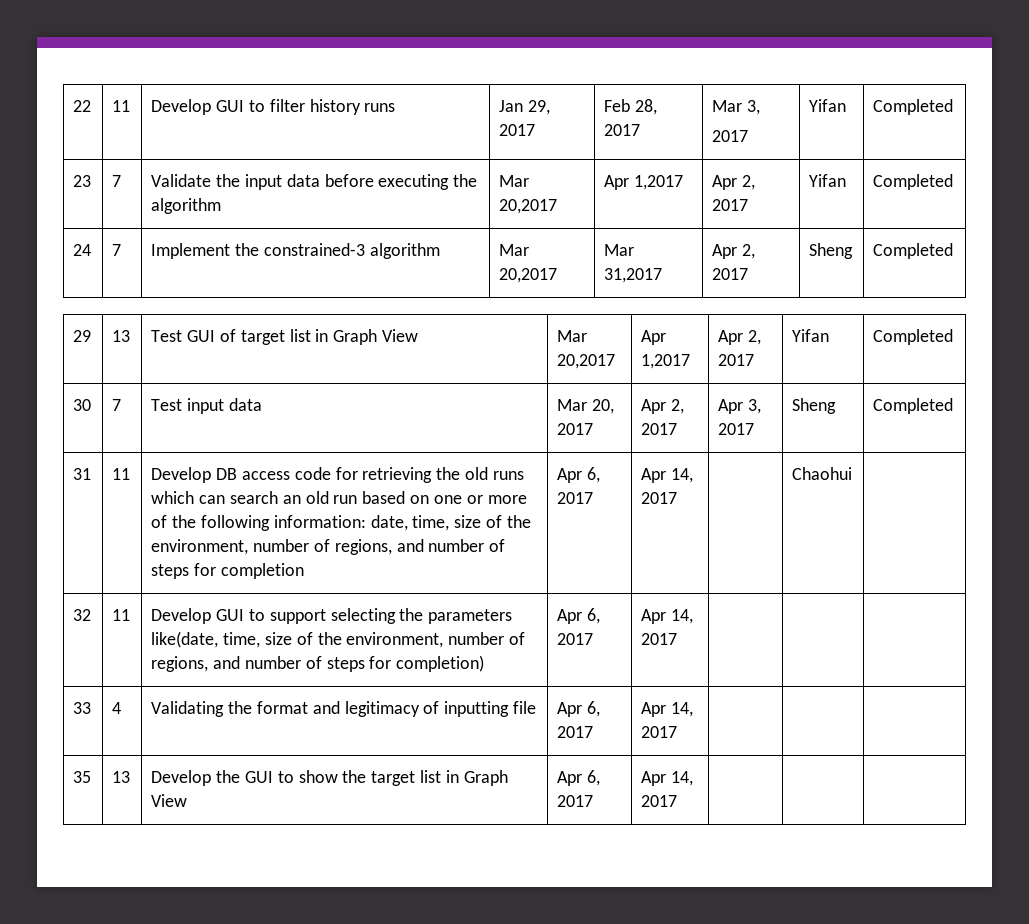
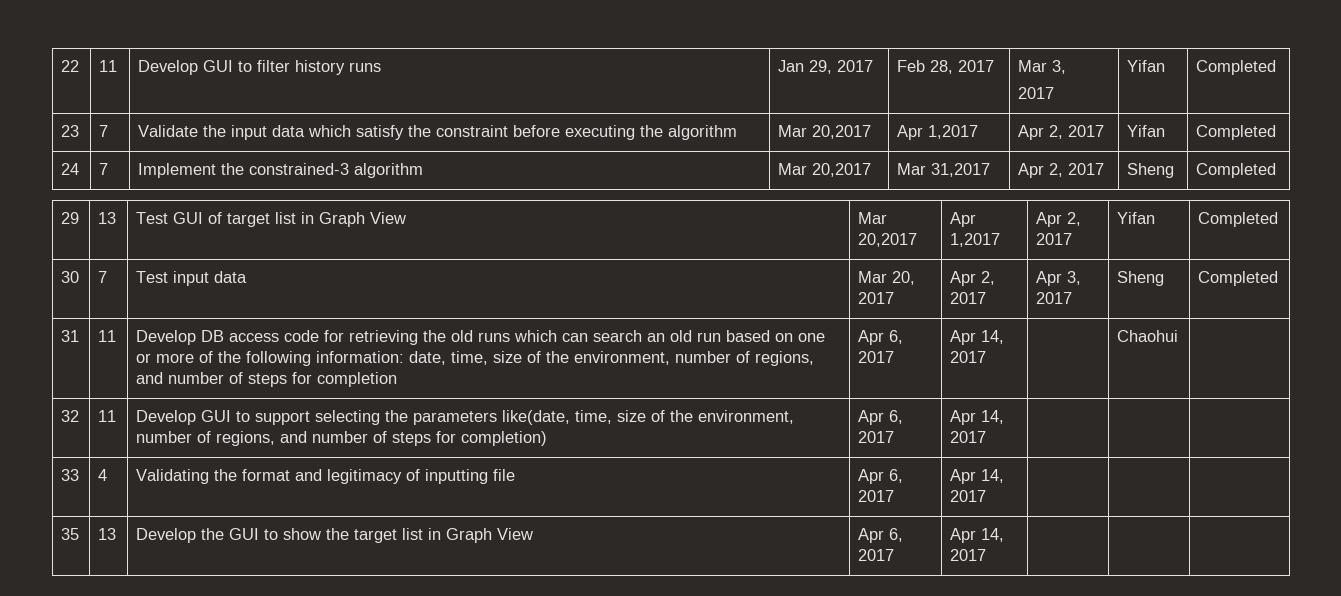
(320, 180) none -> [308,125,509,140] which satisfy the constraint

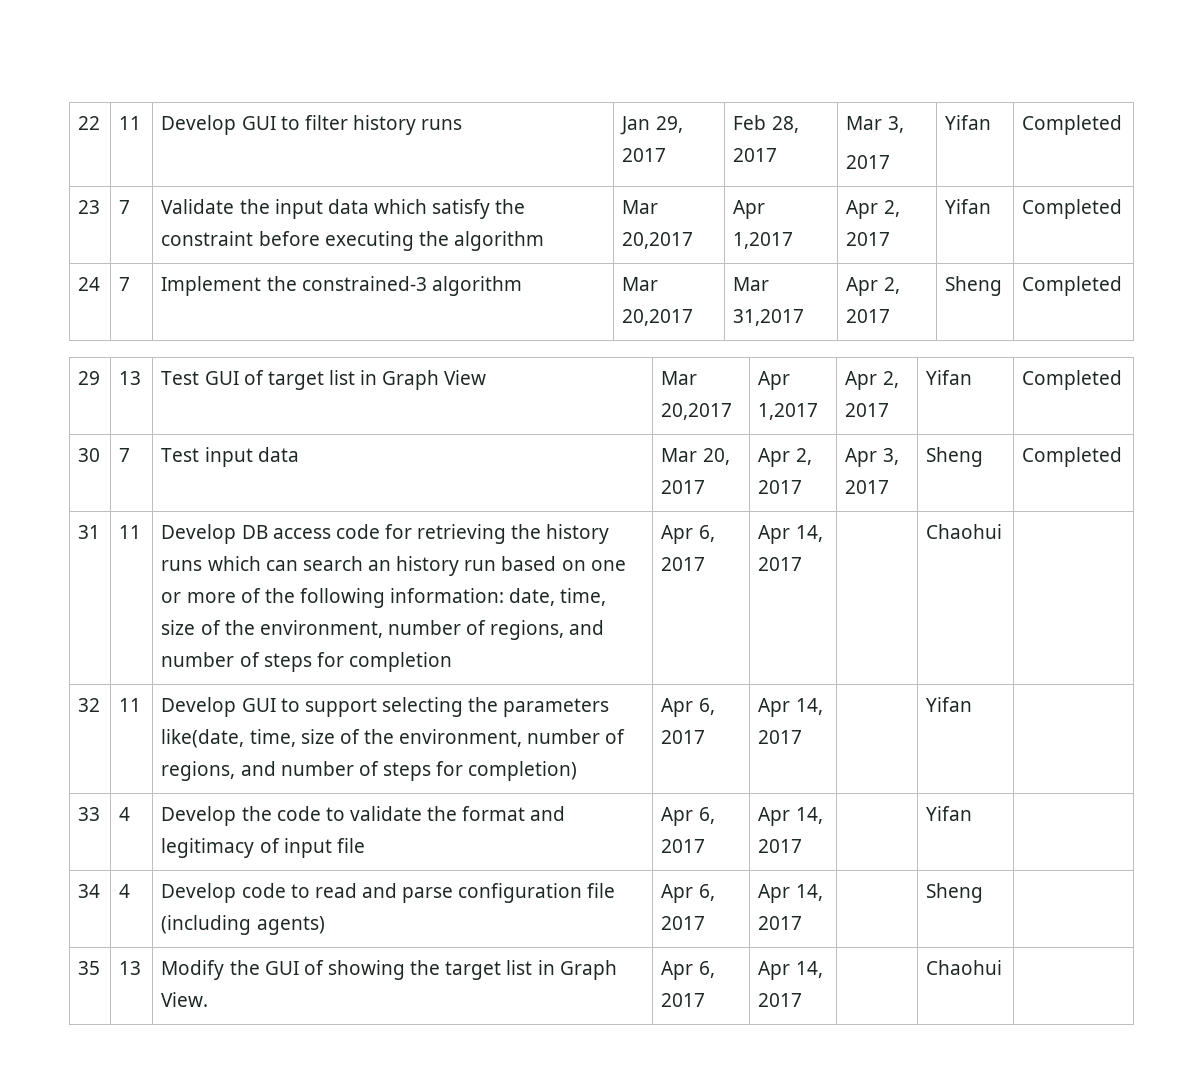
[451,330,474,342] old -> [546,524,610,544] history
[670,330,693,342] old -> [396,556,460,576] history
(987, 437) none -> [926,697,973,712] Yifan
[136,469,210,484] Validating -> [161,806,422,826] Develop the code to validate
[425,469,489,484] inputting -> [283,838,332,858] input
[61,528,80,540] [98,528,117,540] [136,528,534,543] [858,528,904,543] [858,549,895,561] [950,528,1005,543] [950,549,987,561] | // 35 | 13 | Develop the GUI to show the target list in Graph View | Apr 6, 2017 | Apr 14, 2017 | | -> [926,806,973,821] [78,884,101,898] [119,884,131,898] [161,883,616,903] [161,915,325,935] [661,884,715,903] [661,916,706,930] [758,884,823,903] [758,916,803,930] [926,883,984,903] [78,961,101,975] [119,961,142,975] [161,960,617,980] [161,992,209,1007] [661,961,715,980] [661,993,706,1007] [758,961,823,980] [758,993,803,1007] [926,960,1003,975] Yifan | // 34 | 4 | Develop code to read and parse configuration file (including agents) | Apr 6, 2017 | Apr 14, 2017 | | Sheng | // 35 | 13 | Modify the GUI of showing the target list in Graph View. | Apr 6, 2017 | Apr 14, 2017 | | Chaohui

